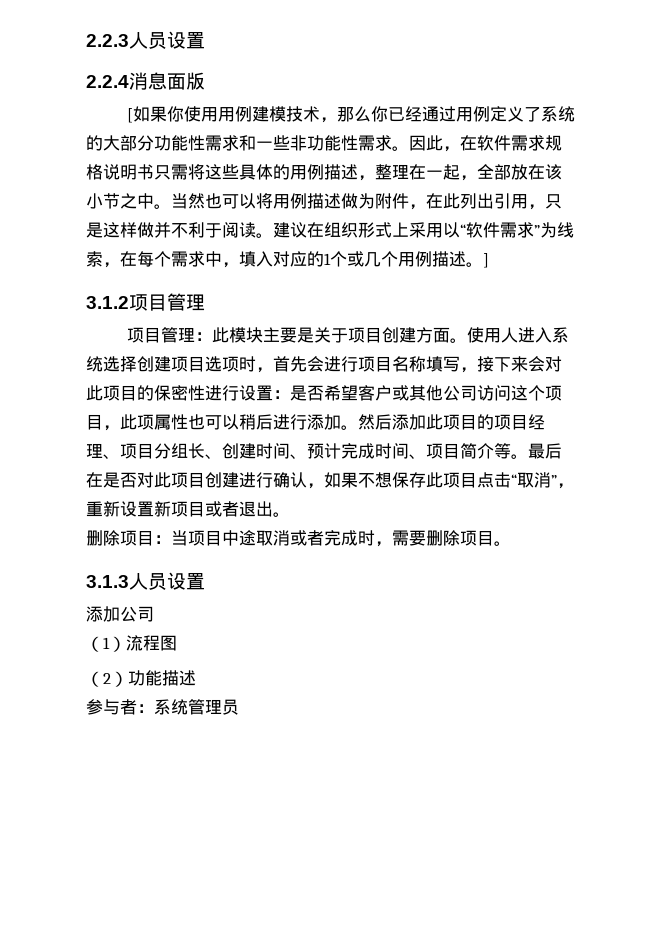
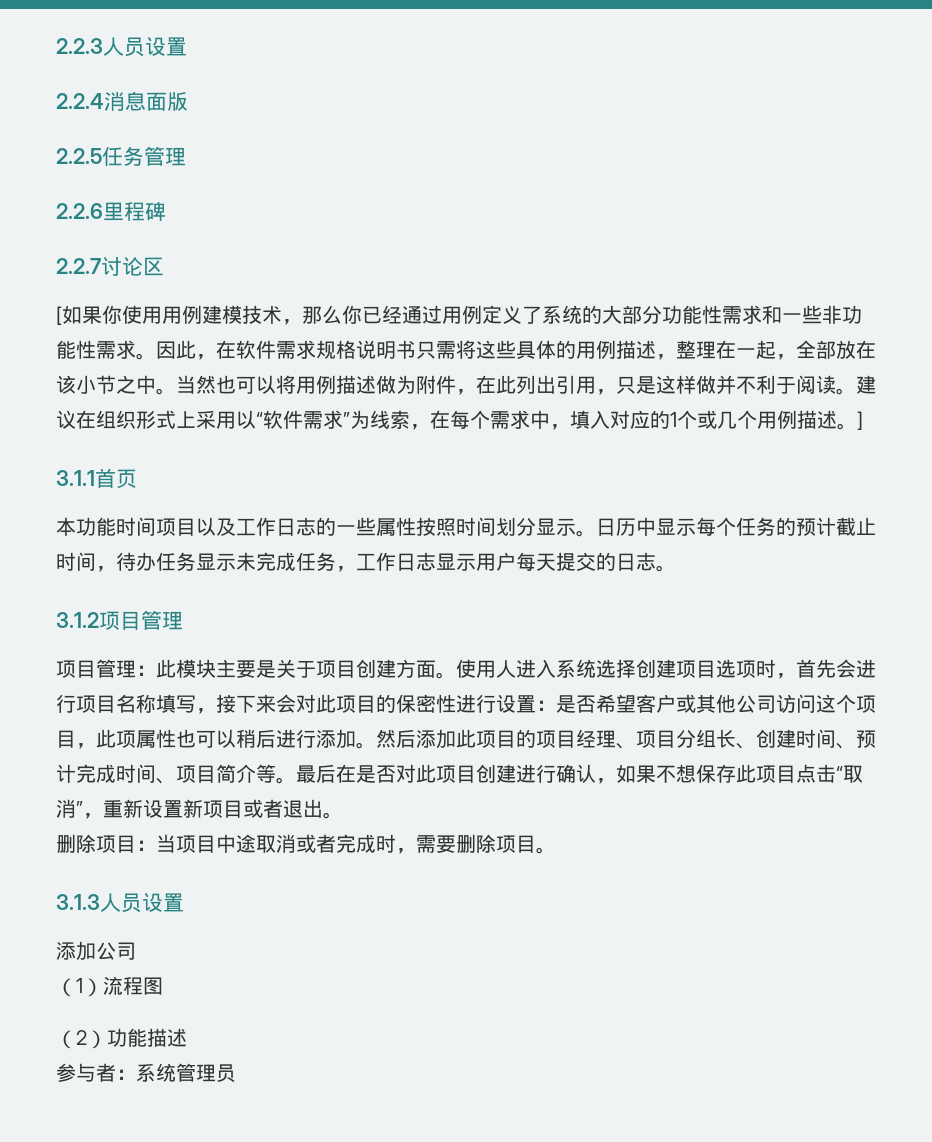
(205, 81) none -> [56,146,186,166] [56,201,166,221] [56,256,164,276] // 2.2.5任务管理 // 2.2.6里程碑 // 2.2.7讨论区
(489, 260) none -> [56,468,137,488] [56,517,876,537] [56,552,676,572] // 3.1.1首页 // 本功能时间项目以及工作日志的一些属性按照时间划分显示。日历中显示每个任务的预计截止时间，待办任务显示未完成任务，工作日志显示用户每天提交的日志。

